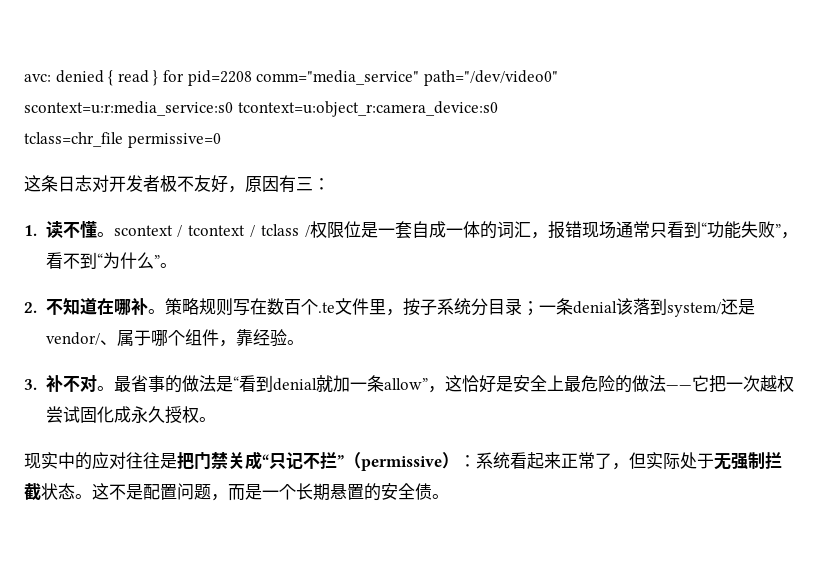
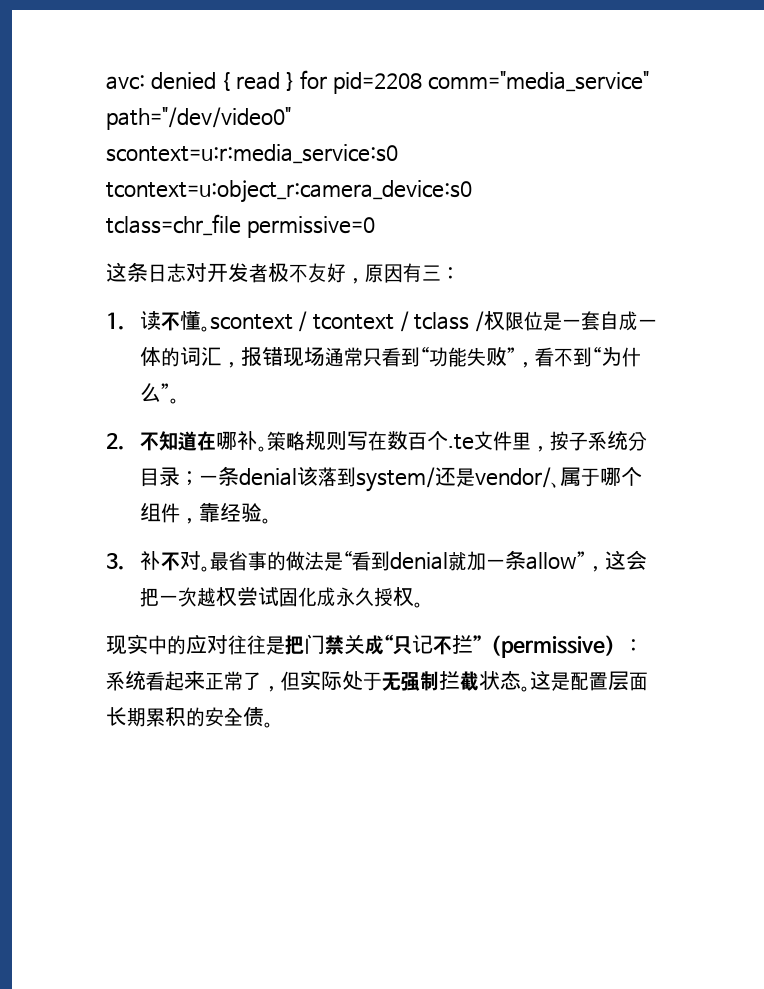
[461,375,709,393] 恰好是安全上最危险的做法——它 -> [625,550,647,570] 会
[109,483,364,501] 不是配置问题，而是一个长期悬置 -> [551,671,648,691] [106,707,186,727] 是配置层面长期累积

